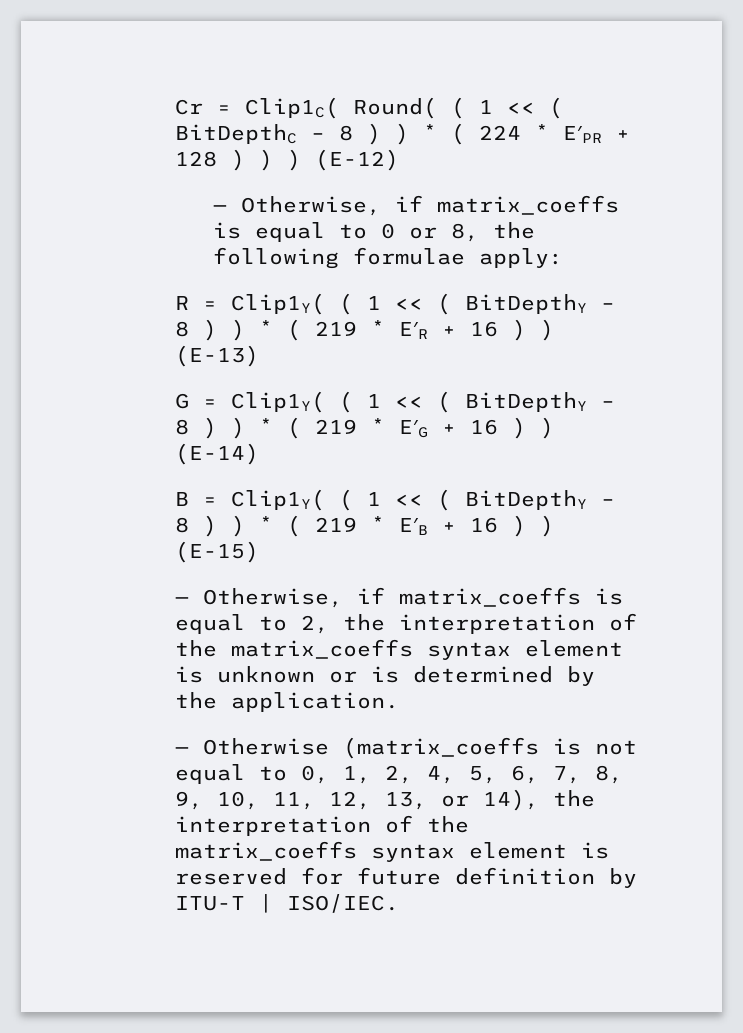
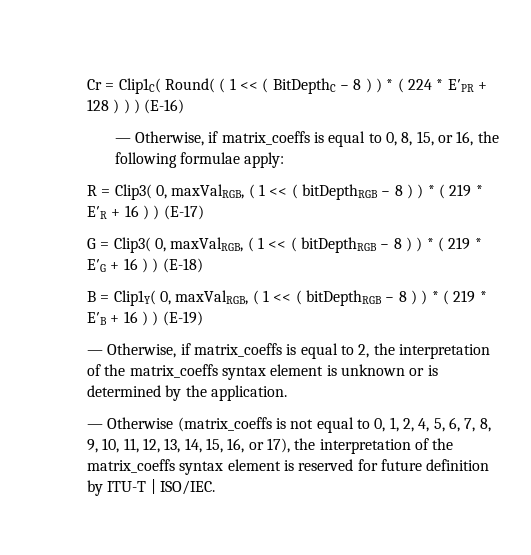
[315,149,400,171] [212,195,619,216] [212,222,479,242] (E-12) // — Otherwise, if matrix_coeffs is equal to 0 or 8, -> [144,99,185,114] [114,131,474,147] (E-16) // — Otherwise, if matrix_coeffs is equal to 0, 8, 15, or 16,
[231,293,588,315] Clip1Y( ( 1 << ( BitDepthY -> [114,184,379,200] Clip3( 0, maxValRGB, ( 1 << ( bitDepthRGB
[175,345,260,367] (E-13) -> [163,205,204,220] (E-17)
[231,391,588,413] Clip1Y( ( 1 << ( BitDepthY -> [113,237,378,253] Clip3( 0, maxValRGB, ( 1 << ( bitDepthRGB
[175,443,260,465] (E-14) -> [162,258,203,273] (E-18)
[339,489,588,511] ( 1 << ( BitDepthY -> [160,290,383,306] 0, maxValRGB, ( 1 << ( bitDepthRGB
[175,541,260,563] (E-15) -> [162,311,203,326] (E-19)
[441,789,540,811] or 14), -> [184,438,291,453] 14, 15, 16, or 17),

